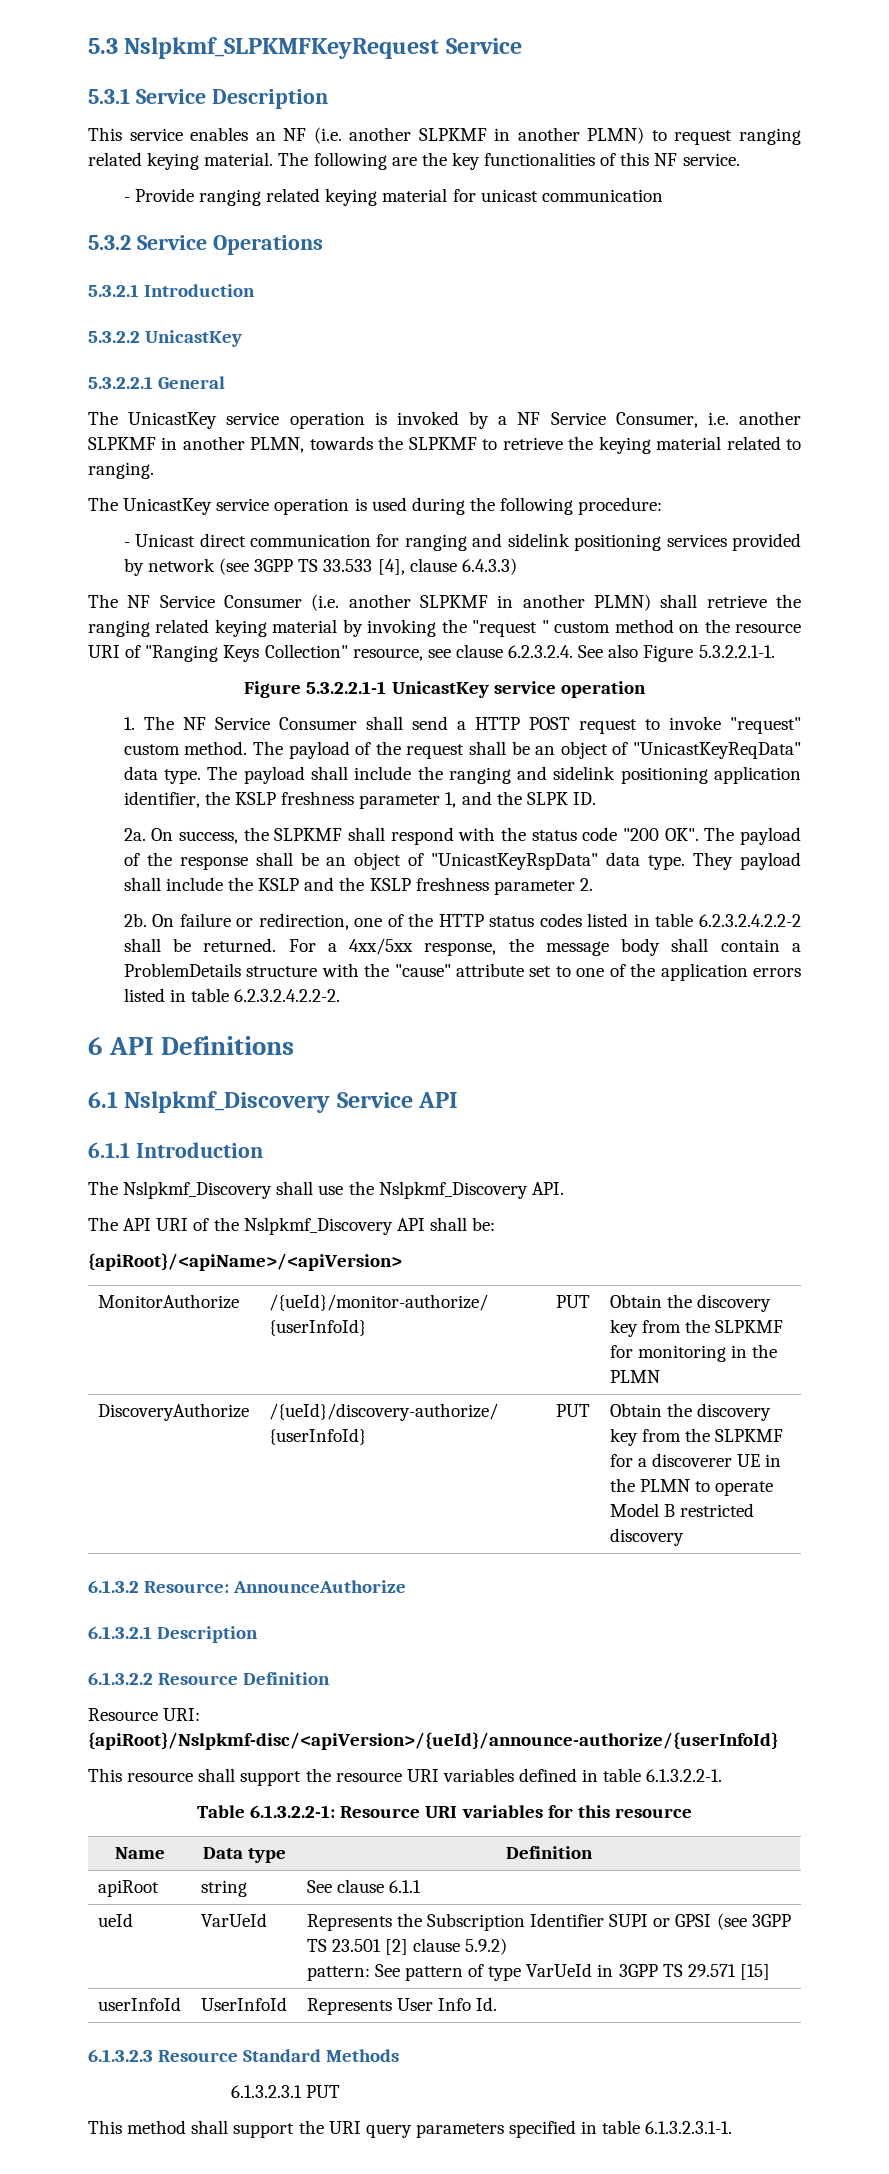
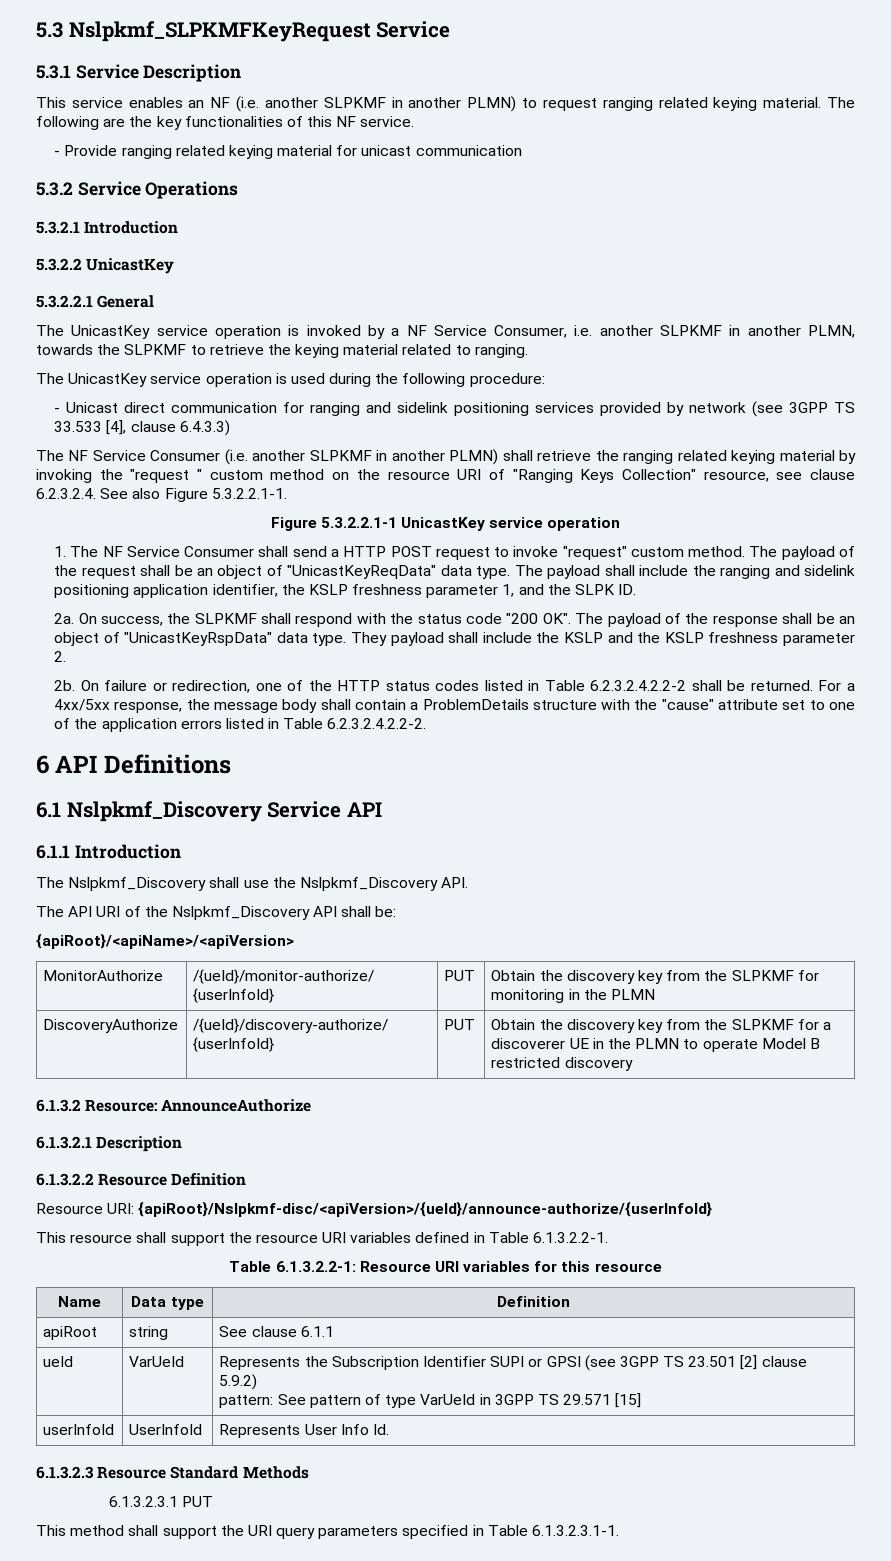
[655,913,694,927] table -> [544,680,585,691] Table
[191,988,230,1002] table -> [283,718,324,729] Table
[603,1768,642,1782] table -> [488,1232,529,1243] Table
[602,2120,641,2134] table -> [487,1525,528,1536] Table

